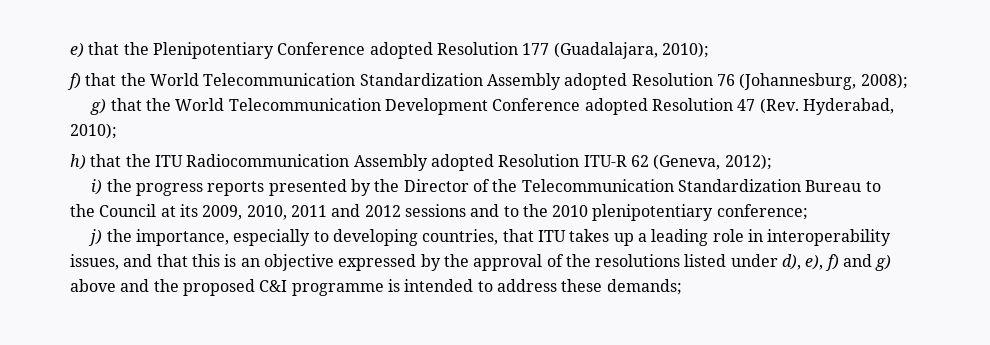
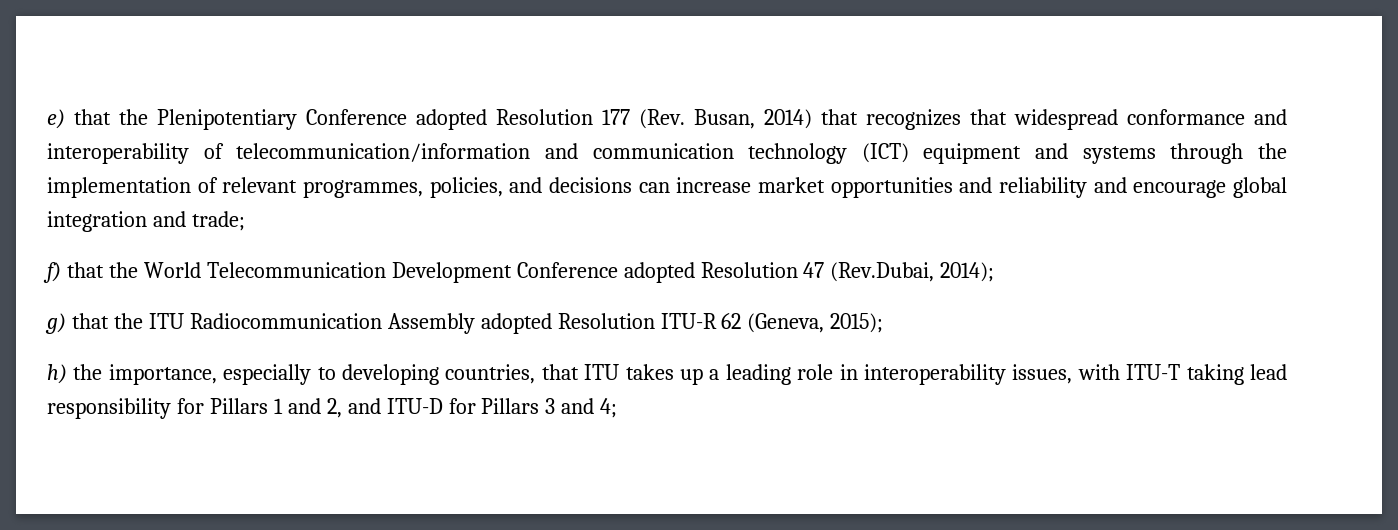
[553,42,709,59] (Guadalajara, 2010); -> [639,109,1287,130] [47,143,1288,164] [47,177,1288,198] [47,211,245,232] (Rev. Busan, 2014) that recognizes that widespread conformance and interoperability of telecommunication/information and communication technology (ICT) equipment and systems through the implementation of relevant programmes, policies, and decisions can increase market opportunities and reliability and encourage global integration and trade;
[359,73,908,90] [90,98,381,115] Standardization Assembly adopted Resolution 76 (Johannesburg, 2008); // g) that the World Telecommunication -> (386, 270) none
[759,98,894,115] [70,123,117,139] [70,154,86,170] (Rev. Hyderabad, 2010); // h) -> [830,262,995,282] [45,313,66,334] (Rev.Dubai, 2014); // g)
[724,154,772,170] [91,179,881,196] [70,204,808,221] [88,229,103,246] 2012); // i) the progress reports presented by the Director of the Telecommunication Standardization Bureau to the Council at its 2009, 2010, 2011 and 2012 sessions and to the 2010 plenipotentiary conference; // j) -> [830,313,884,333] [47,364,67,384] 2015); // h)
[123,254,892,271] [70,279,682,296] and that this is an objective expressed by the approval of the resolutions listed under d), e), f) and g) above and the proposed C&I programme is intended to address these demands; -> [1077,364,1287,385] [47,398,618,419] with ITU-T taking lead responsibility for Pillars 1 and 2, and ITU-D for Pillars 3 and 4;

